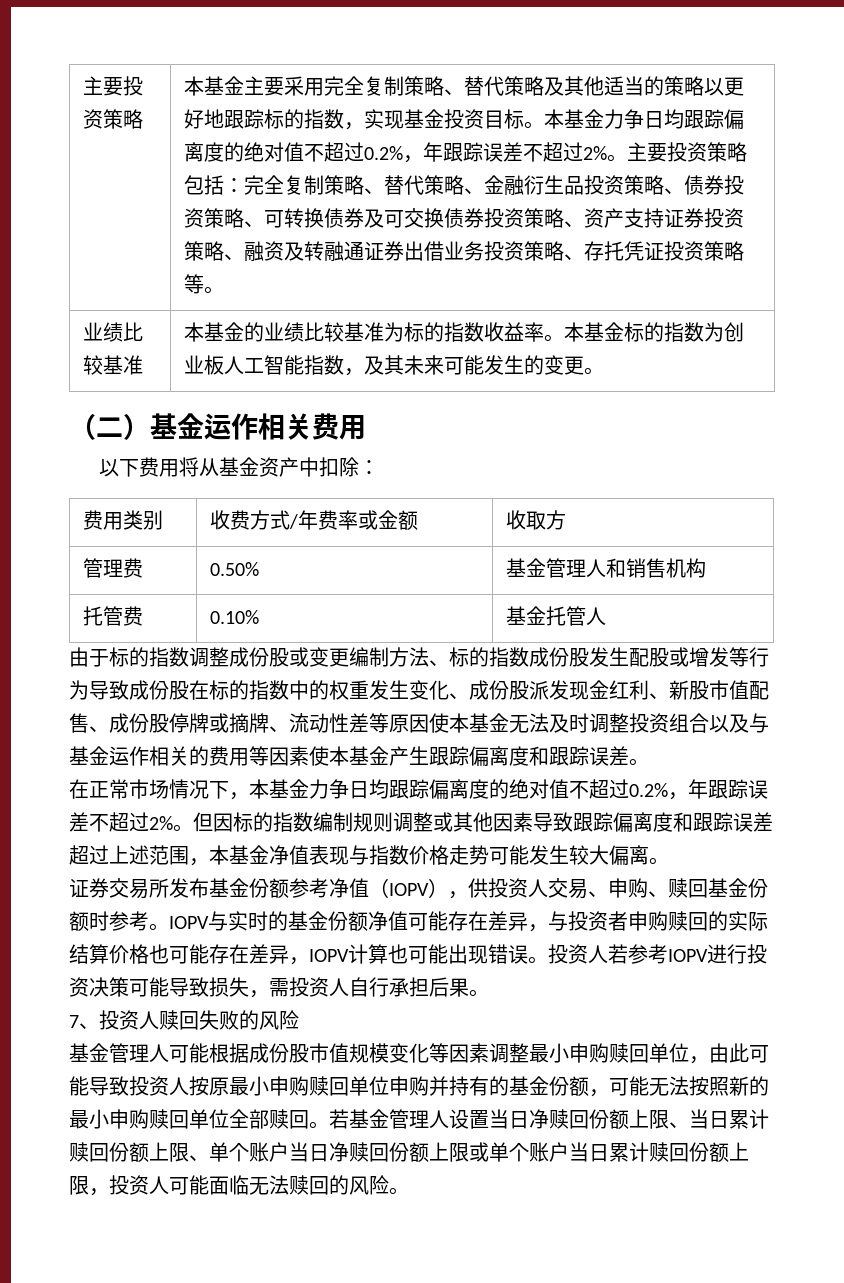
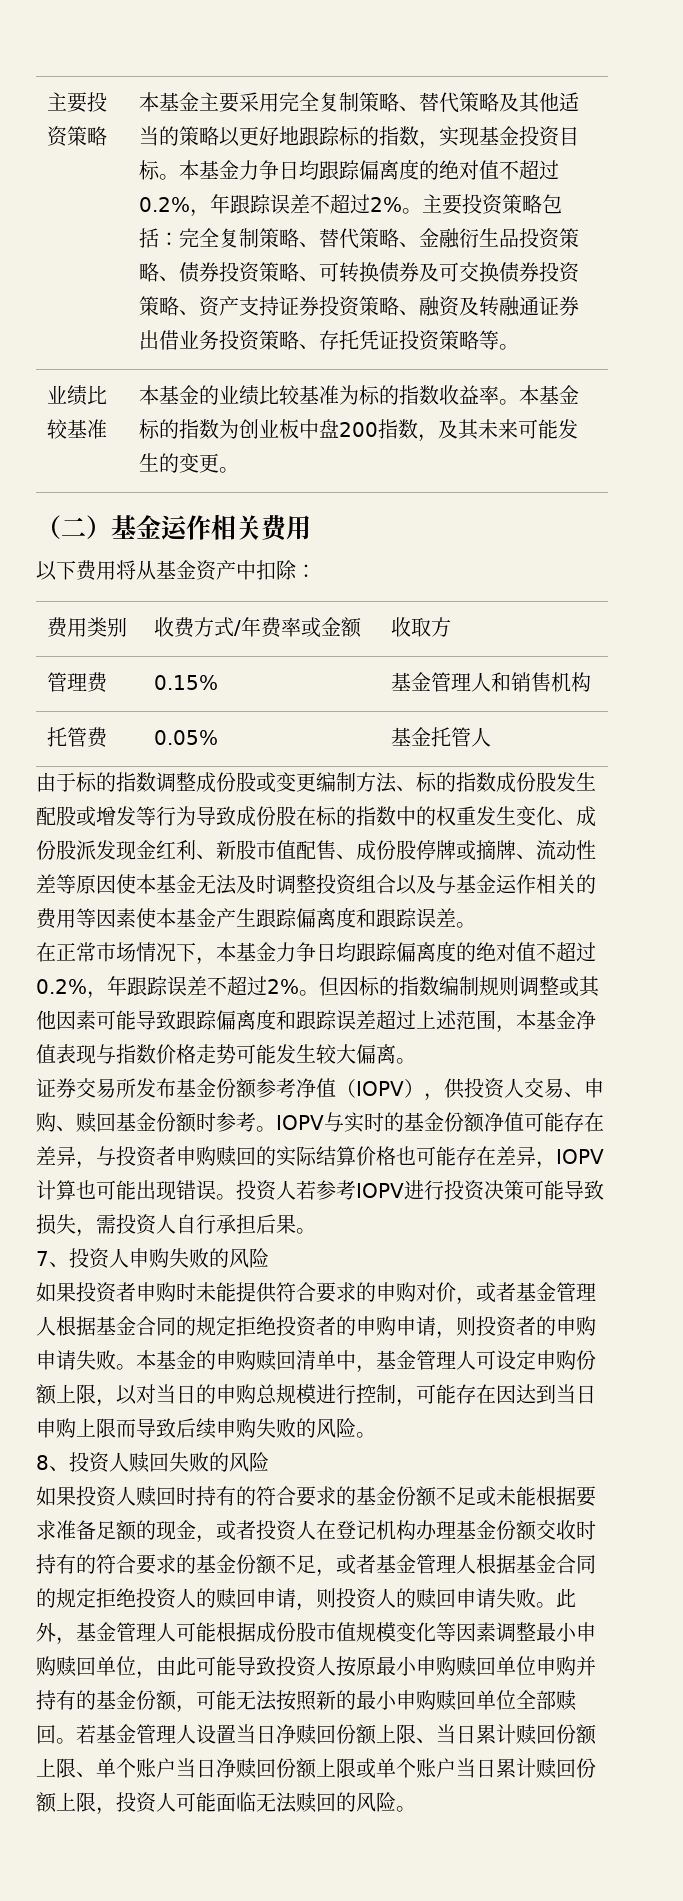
[223,355,304,375] 人工智能 -> [298,419,378,439] 中盘200
[209,562,259,576] 0.50% -> [153,675,218,690] 0.15%
[209,610,259,624] 0.10% -> [153,730,218,745] 0.05%
(533, 822) none -> [96,1010,136,1030] 可能
[159,1010,299,1030] 赎回失败的风险 // -> [129,1248,269,1268] [36,1282,596,1305] [36,1316,596,1339] [36,1350,596,1373] [36,1384,596,1407] [36,1418,376,1439] [36,1452,269,1473] [36,1486,596,1507] [36,1520,596,1543] [36,1554,596,1577] [36,1588,576,1611] [36,1622,76,1645] 申购失败的风险 // 如果投资者申购时未能提供符合要求的申购对价，或者基金管理人根据基金合同的规定拒绝投资者的申购申请，则投资者的申购申请失败。本基金的申购赎回清单中，基金管理人可设定申购份额上限，以对当日的申购总规模进行控制，可能存在因达到当日申购上限而导致后续申购失败的风险。 // 8、投资人赎回失败的风险 // 如果投资人赎回时持有的符合要求的基金份额不足或未能根据要求准备足额的现金，或者投资人在登记机构办理基金份额交收时持有的符合要求的基金份额不足，或者基金管理人根据基金合同的规定拒绝投资人的赎回申请，则投资人的赎回申请失败。此外，

